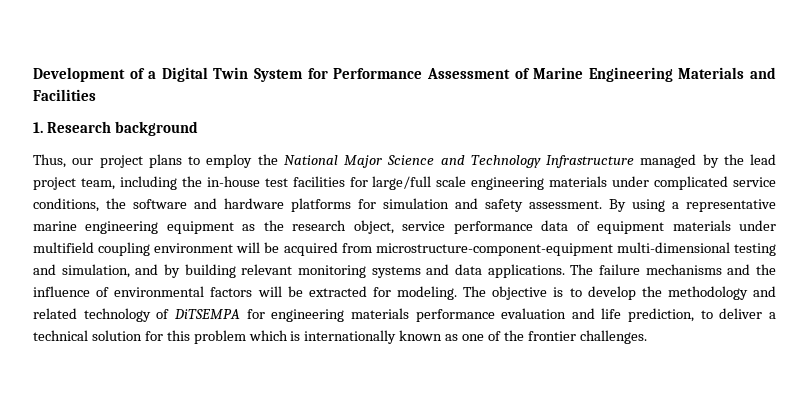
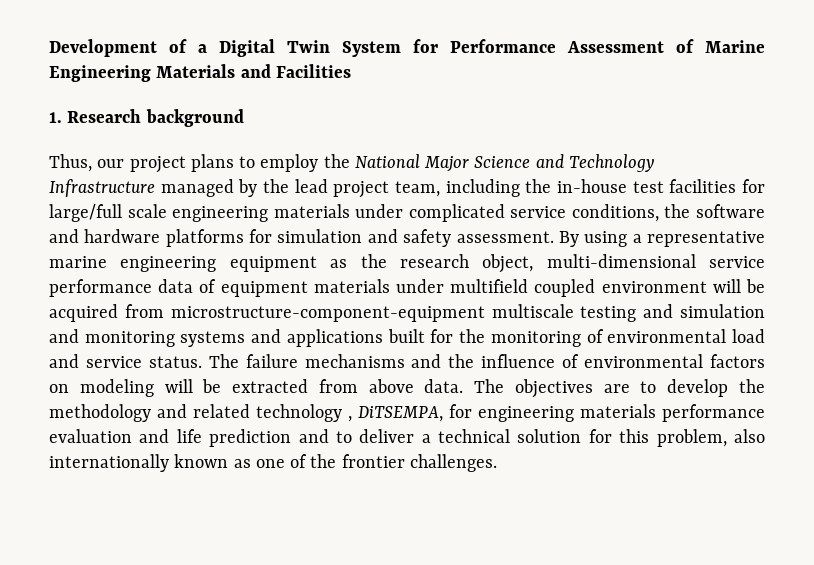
(394, 227) none -> [546,254,696,268] multi-dimensional
[98,242,151,256] coupling -> [534,279,596,297] coupled
[616,242,730,253] multi-dimensional -> [491,304,574,318] multiscale
[61,264,565,278] simulation, and by building relevant monitoring systems and data applications. -> [680,304,766,318] [49,329,766,347] [49,354,202,368] simulation and monitoring systems and applications built for the monitoring of environmental load and service status.
(253, 292) none -> [49,379,154,397] on modeling
[372,286,564,300] for modeling. The objective is -> [318,379,630,398] from above data. The objectives are
[156,309,240,319] of DiTSEMPA -> [348,406,443,422] , DiTSEMPA,
[628,308,695,322] prediction, -> [209,429,329,447] prediction and
[193,330,301,344] problem which is -> [656,429,765,447] problem, also

